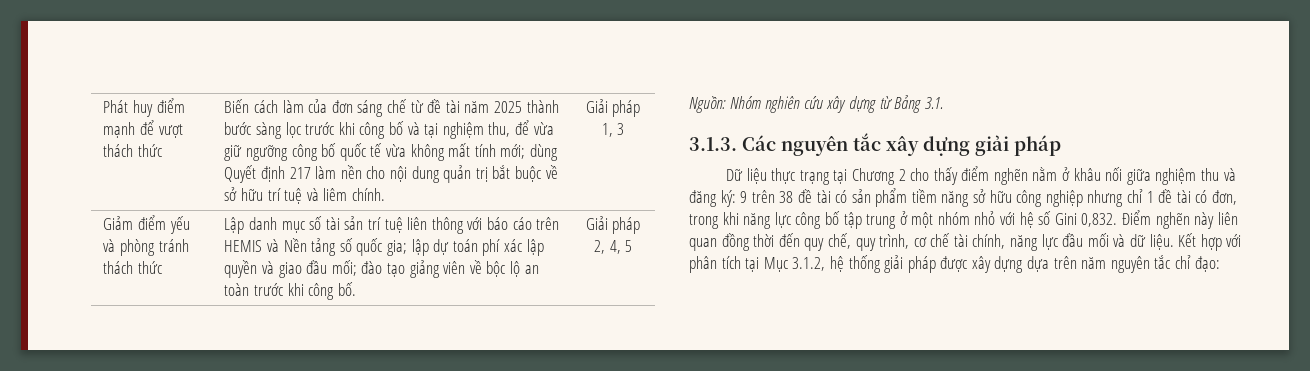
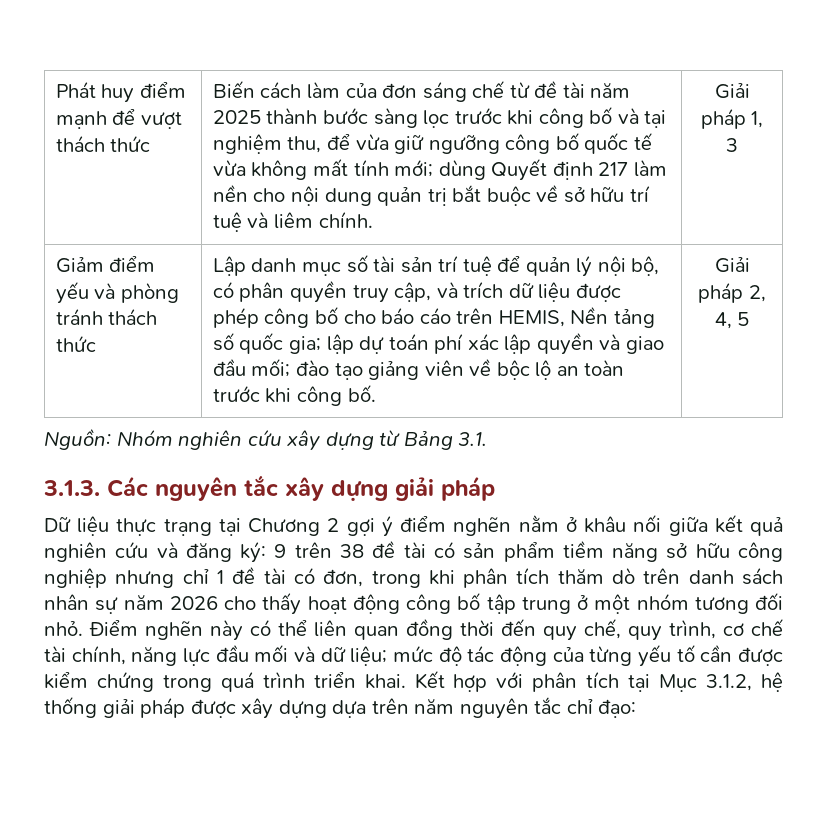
[407,217,483,234] liên thông với -> [497,255,660,277] [212,280,621,303] [212,306,376,328] để quản lý nội bộ, có phân quyền truy cập, và trích dữ liệu được phép công bố cho
[224,239,280,252] HEMIS và -> [498,310,565,327] HEMIS,
[910,167,958,185] cho thấy -> [346,515,393,537] gợi ý
[1155,168,1220,185] nghiệm thu -> [714,514,784,536] [44,541,149,562] kết quả nghiên cứu
[743,212,791,229] năng lực -> [463,567,783,588] [44,592,400,615] phân tích thăm dò trên danh sách nhân sự năm 2026 cho thấy hoạt động
[974,211,1118,228] nhỏ với hệ số Gini 0,832. -> [694,592,783,614] [44,621,83,636] tương đối nhỏ.
(1215, 220) none -> [250,619,307,636] có thể
[1149,234,1174,250] liệu. -> [350,644,783,667] [44,671,406,692] liệu; mức độ tác động của từng yếu tố cần được kiểm chứng trong quá trình triển khai.

